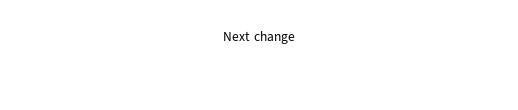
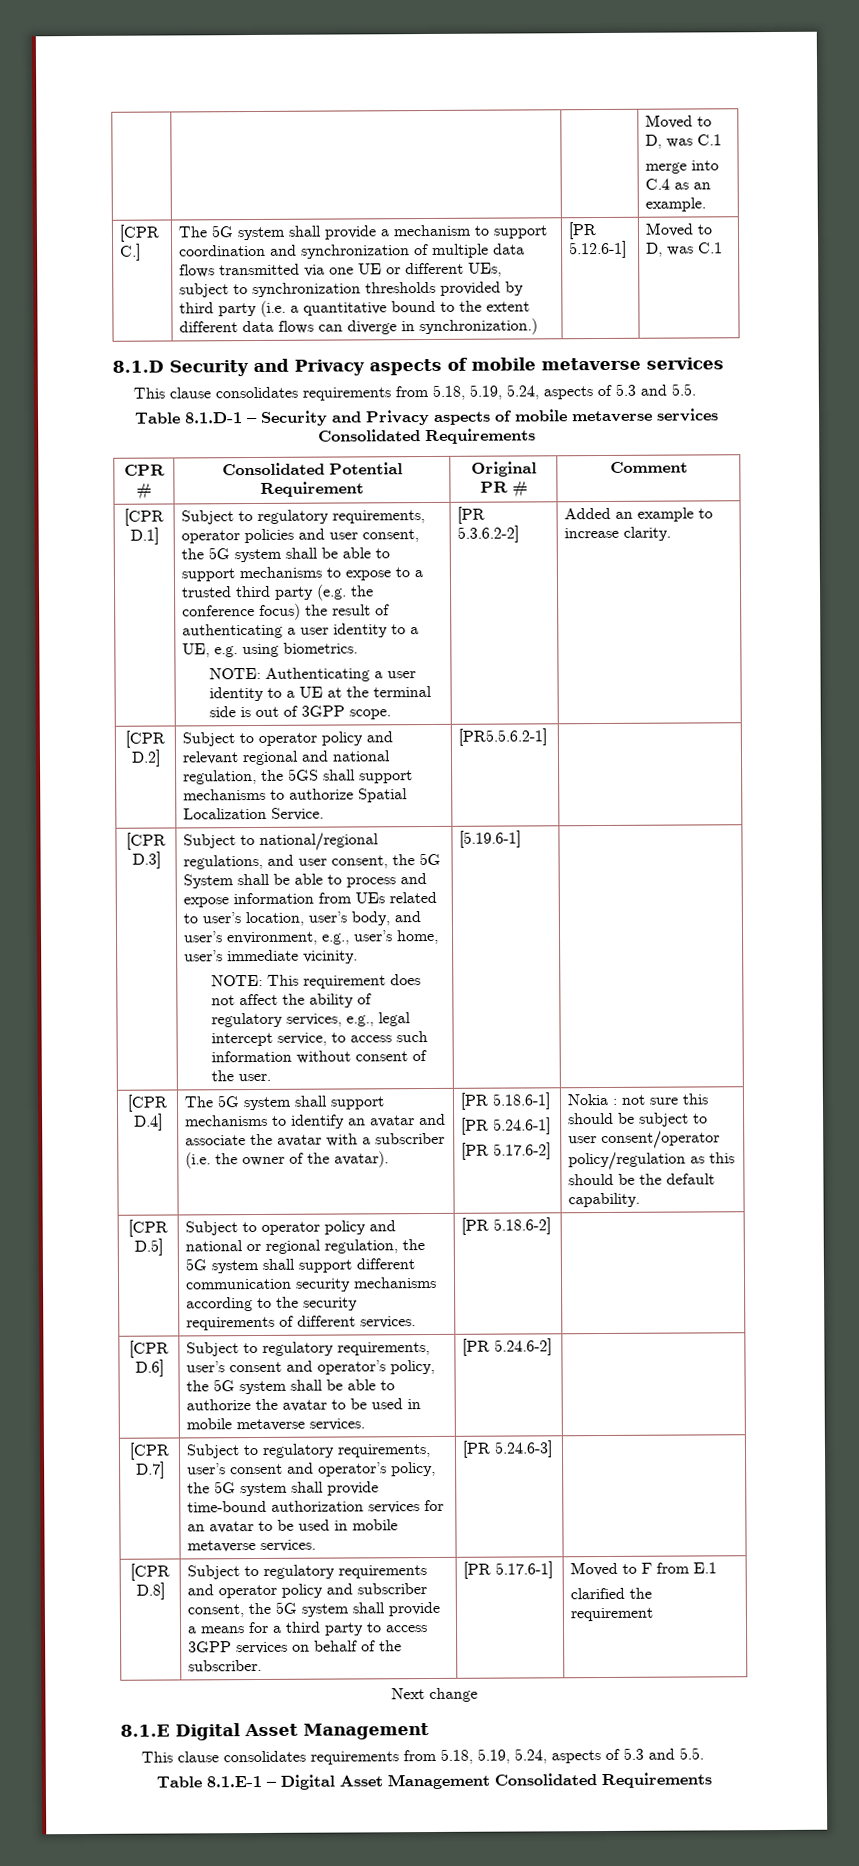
[223,31,295,44] Next change -> [645,114,713,129] [645,134,723,149] [645,160,720,174] [645,178,712,190] [645,197,707,212] [119,224,161,242] [120,243,142,261] [178,224,549,241] [179,243,526,259] [179,262,503,278] [179,281,525,298] [179,300,531,317] [179,318,539,336] [568,222,598,240] [569,240,628,259] [645,222,713,237] [646,242,724,257] [112,357,724,377] [133,383,697,401] [134,408,719,426] [318,428,536,445] [123,464,165,476] [136,483,152,500] [221,462,403,476] [260,481,364,497] [470,461,537,477] [479,481,528,498] [609,461,688,473] [124,508,164,526] [129,527,159,545] [181,509,426,525] [181,528,420,544] [181,547,391,563] [181,566,424,582] [181,584,375,601] [182,603,391,620] [182,623,420,639] [182,642,359,658] [209,667,417,682] [209,685,433,702] [209,705,392,720] [457,506,486,524] [457,525,520,543] [564,507,714,522] [564,526,672,541] [125,730,165,748] [130,749,161,767] [182,731,394,747] [182,750,392,766] [183,768,414,785] [183,788,409,803] [183,807,325,821] [458,728,548,746] [126,832,166,850] [131,851,161,869] [183,832,380,851] [183,852,442,870] [183,873,428,889] [183,891,438,908] [183,911,422,927] [183,929,440,946] [184,949,359,964] [211,974,422,989] [211,993,373,1008] [211,1012,412,1028] [211,1031,429,1047] [211,1050,428,1064] [211,1070,272,1082] [459,830,522,848] [127,1094,168,1112] [133,1113,163,1131] [184,1095,386,1111] [185,1113,447,1129] [185,1132,446,1147] [185,1151,390,1169] [460,1092,552,1110] [461,1117,552,1135] [461,1142,552,1160] [567,1093,709,1106] [568,1112,709,1127] [568,1130,721,1150] [568,1151,736,1171] [568,1173,716,1186] [568,1192,641,1208] [128,1219,168,1237] [133,1238,163,1256] [185,1220,397,1236] [185,1239,426,1254] [185,1258,416,1274] [185,1276,438,1292] [186,1296,359,1312] [186,1315,417,1331] [461,1217,552,1235] [129,1340,169,1358] [134,1359,164,1377] [186,1341,431,1357] [186,1359,436,1375] [186,1379,396,1395] [186,1398,422,1412] [186,1418,366,1432] [462,1338,553,1356] [129,1442,170,1460] [135,1461,165,1479] [186,1443,432,1459] [187,1461,437,1477] [187,1481,380,1497] [187,1499,445,1514] [187,1519,399,1534] [187,1539,317,1553] [462,1440,554,1458] [130,1563,170,1581] [135,1582,165,1600] [187,1564,428,1580] [187,1583,428,1599] [187,1601,441,1618] [187,1621,429,1636] [188,1640,403,1655] [188,1659,263,1672] [463,1561,554,1579] [570,1561,718,1577] [570,1587,653,1600] [570,1607,654,1622] [390,1687,478,1703] [120,1723,429,1741] [141,1747,705,1765] [156,1772,712,1790] | | | Moved to D, was C.1 // merge into C.4 as an example. // [CPR C.] | The 5G system shall provide a mechanism to support coordination and synchronization of multiple data flows transmitted via one UE or different UEs, subject to synchronization thresholds provided by third party (i.e. a quantitative bound to the extent different data flows can diverge in synchronization.) | [PR 5.12.6-1] | Moved to D, was C.1 // 8.1.D Security and Privacy aspects of mobile metaverse services // This clause consolidates requirements from 5.18, 5.19, 5.24, aspects of 5.3 and 5.5. // Table 8.1.D-1 – Security and Privacy aspects of mobile metaverse services Consolidated Requirements // CPR # | Consolidated Potential Requirement | Original PR # | Comment // [CPR D.1] | Subject to regulatory requirements, operator policies and user consent, the 5G system shall be able to support mechanisms to expose to a trusted third party (e.g. the conference focus) the result of authenticating a user identity to a UE, e.g. using biometrics. // NOTE: Authenticating a user identity to a UE at the terminal side is out of 3GPP scope. | [PR 5.3.6.2-2] | Added an example to increase clarity. // [CPR D.2] | Subject to operator policy and relevant regional and national regulation, the 5GS shall support mechanisms to authorize Spatial Localization Service. | [PR5.5.6.2-1] | // [CPR D.3] | Subject to national/regional regulations, and user consent, the 5G System shall be able to process and expose information from UEs related to user’s location, user’s body, and user’s environment, e.g., user’s home, user’s immediate vicinity. // NOTE: This requirement does not affect the ability of regulatory services, e.g., legal intercept service, to access such information without consent of the user. | [5.19.6-1] | // [CPR D.4] | The 5G system shall support mechanisms to identify an avatar and associate the avatar with a subscriber (i.e. the owner of the avatar). | [PR 5.18.6-1] // [PR 5.24.6-1] // [PR 5.17.6-2] | Nokia : not sure this should be subject to user consent/operator policy/regulation as this should be the default capability. // [CPR D.5] | Subject to operator policy and national or regional regulation, the 5G system shall support different communication security mechanisms according to the security requirements of different services. | [PR 5.18.6-2] | // [CPR D.6] | Subject to regulatory requirements, user’s consent and operator’s policy, the 5G system shall be able to authorize the avatar to be used in mobile metaverse services. | [PR 5.24.6-2] | // [CPR D.7] | Subject to regulatory requirements, user’s consent and operator’s policy, the 5G system shall provide time-bound authorization services for an avatar to be used in mobile metaverse services. | [PR 5.24.6-3] | // [CPR D.8] | Subject to regulatory requirements and operator policy and subscriber consent, the 5G system shall provide a means for a third party to access 3GPP services on behalf of the subscriber. | [PR 5.17.6-1] | Moved to F from E.1 // clarified the requirement // Next change // 8.1.E Digital Asset Management // This clause consolidates requirements from 5.18, 5.19, 5.24, aspects of 5.3 and 5.5. // Table 8.1.E-1 – Digital Asset Management Consolidated Requirements

